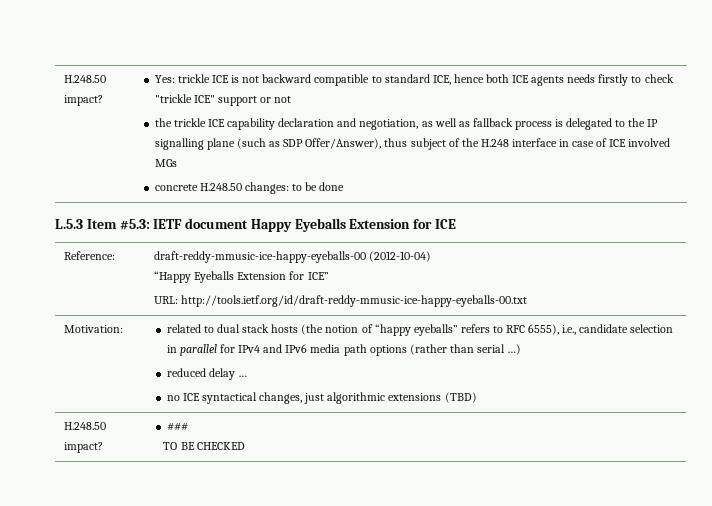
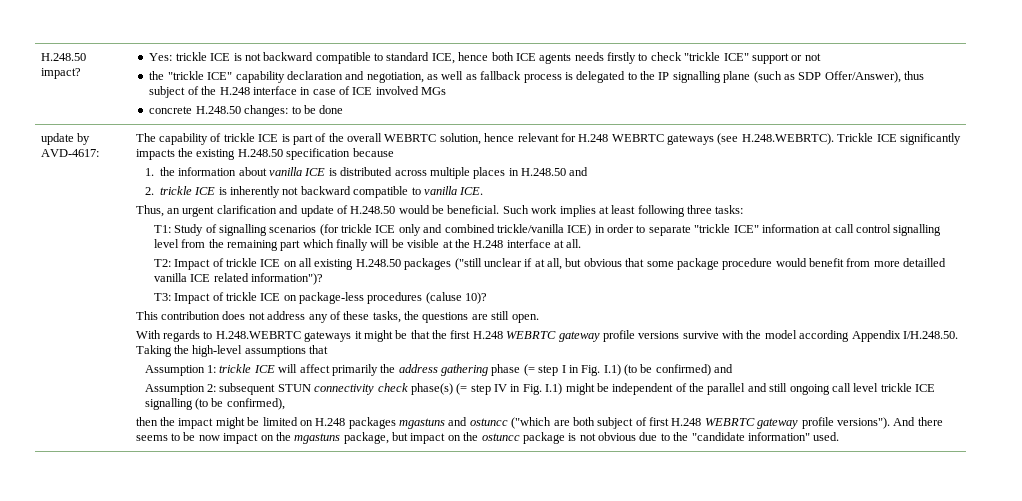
[173,118,226,127] trickle ICE -> [167,71,233,80] "trickle ICE"
[55,218,457,232] [64,251,116,260] [154,251,432,263] [154,271,329,283] [154,295,528,307] [64,325,124,333] [166,324,674,336] [166,344,522,356] [166,368,248,380] [166,392,477,404] [64,422,107,430] [64,442,104,453] [166,422,188,431] [163,442,245,450] // L.5.3 Item #5.3: IETF document Happy Eyeballs Extension for ICE // Reference: | draft-reddy-mmusic-ice-happy-eyeballs-00 (2012-10-04) // “Happy Eyeballs Extension for ICE” // URL: http://tools.ietf.org/id/draft-reddy-mmusic-ice-happy-eyeballs-00.txt // Motivation: | related to dual stack hosts (the notion of “happy eyeballs” refers to RFC 6555), i.e., candidate selection in parallel for IPv4 and IPv6 media path options (rather than serial …) // reduced delay … // no ICE syntactical changes, just algorithmic extensions (TBD) // H.248.50 impact? | ### // TO BE CHECKED -> [40,133,91,145] [40,149,99,157] [135,133,961,145] [135,148,394,160] [144,167,589,179] [144,186,484,198] [135,205,744,217] [153,224,942,236] [153,239,582,251] [153,258,947,270] [153,273,323,285] [153,292,488,304] [135,311,539,323] [135,330,958,342] [135,345,329,357] [144,364,734,376] [144,383,936,395] [144,398,285,410] [135,417,943,429] [135,432,840,444] // update by AVD-4617: | The capability of trickle ICE is part of the overall WEBRTC solution, hence relevant for H.248 WEBRTC gateways (see H.248.WEBRTC). Trickle ICE significantly impacts the existing H.248.50 specification because // 1. the information about vanilla ICE is distributed across multiple places in H.248.50 and // 2. trickle ICE is inherently not backward compatible to vanilla ICE. // Thus, an urgent clarification and update of H.248.50 would be beneficial. Such work implies at least following three tasks: // T1: Study of signalling scenarios (for trickle ICE only and combined trickle/vanilla ICE) in order to separate "trickle ICE" information at call control signalling level from the remaining part which finally will be visible at the H.248 interface at all. // T2: Impact of trickle ICE on all existing H.248.50 packages ("still unclear if at all, but obvious that some package procedure would benefit from more detailled vanilla ICE related information")? // T3: Impact of trickle ICE on package-less procedures (caluse 10)? // This contribution does not address any of these tasks, the questions are still open. // With regards to H.248.WEBRTC gateways it might be that the first H.248 WEBRTC gateway profile versions survive with the model according Appendix I/H.248.50. Taking the high-level assumptions that // Assumption 1: trickle ICE will affect primarily the address gathering phase (= step I in Fig. I.1) (to be confirmed) and // Assumption 2: subsequent STUN connectivity check phase(s) (= step IV in Fig. I.1) might be independent of the parallel and still ongoing call level trickle ICE signalling (to be confirmed), // then the impact might be limited on H.248 packages mgastuns and ostuncc ("which are both subject of first H.248 WEBRTC gateway profile versions"). And there seems to be now impact on the mgastuns package, but impact on the ostuncc package is not obvious due to the "candidate information" used.

